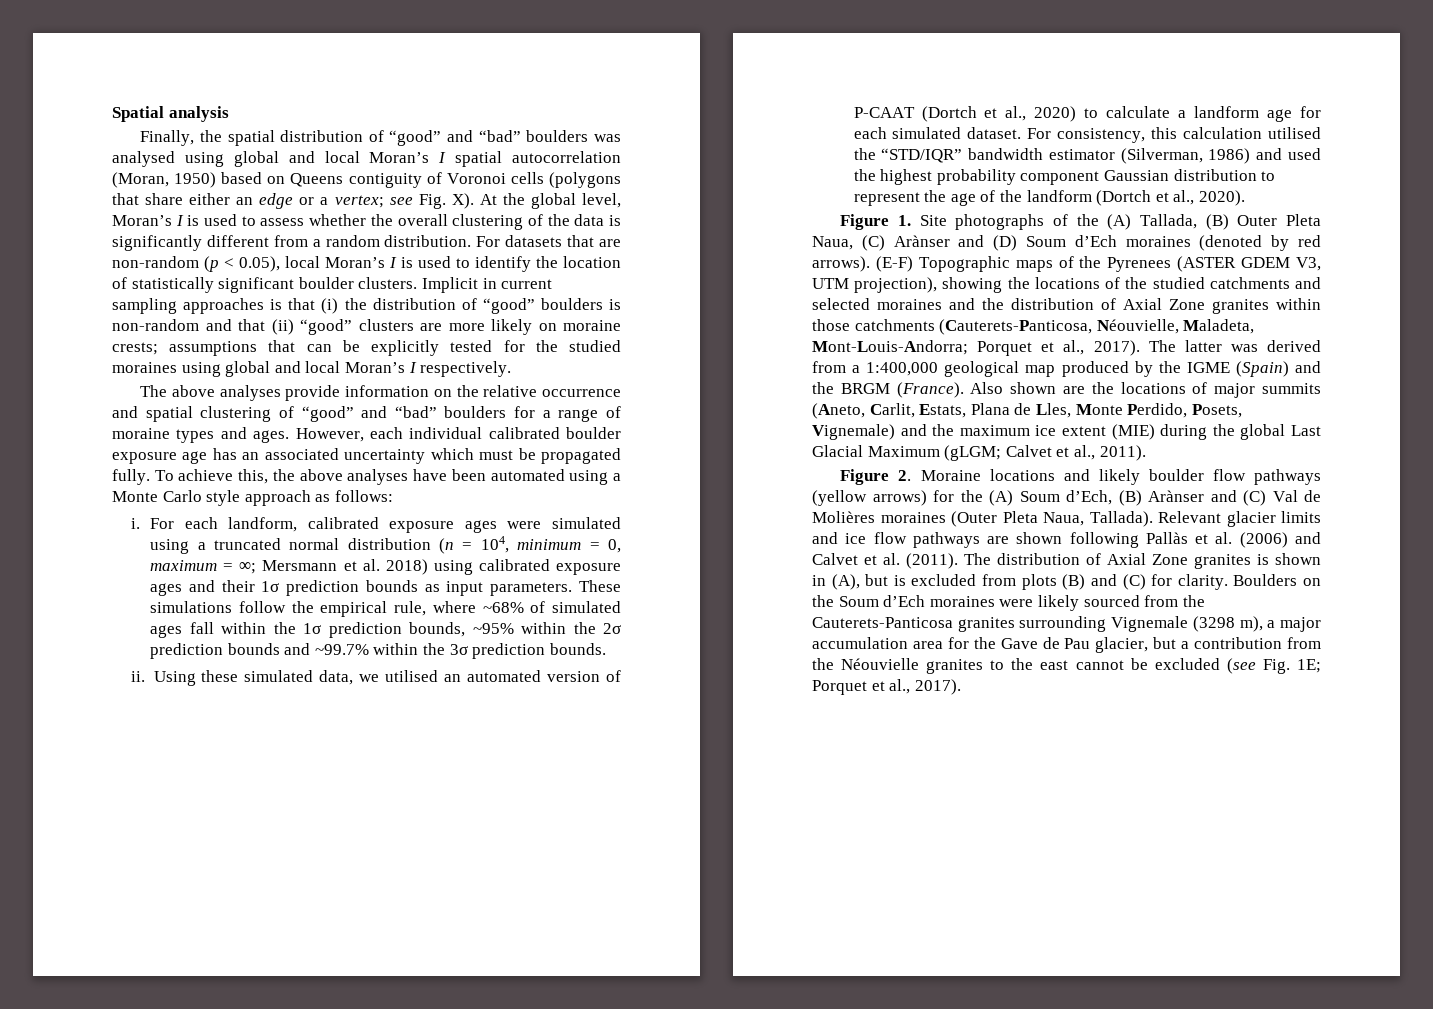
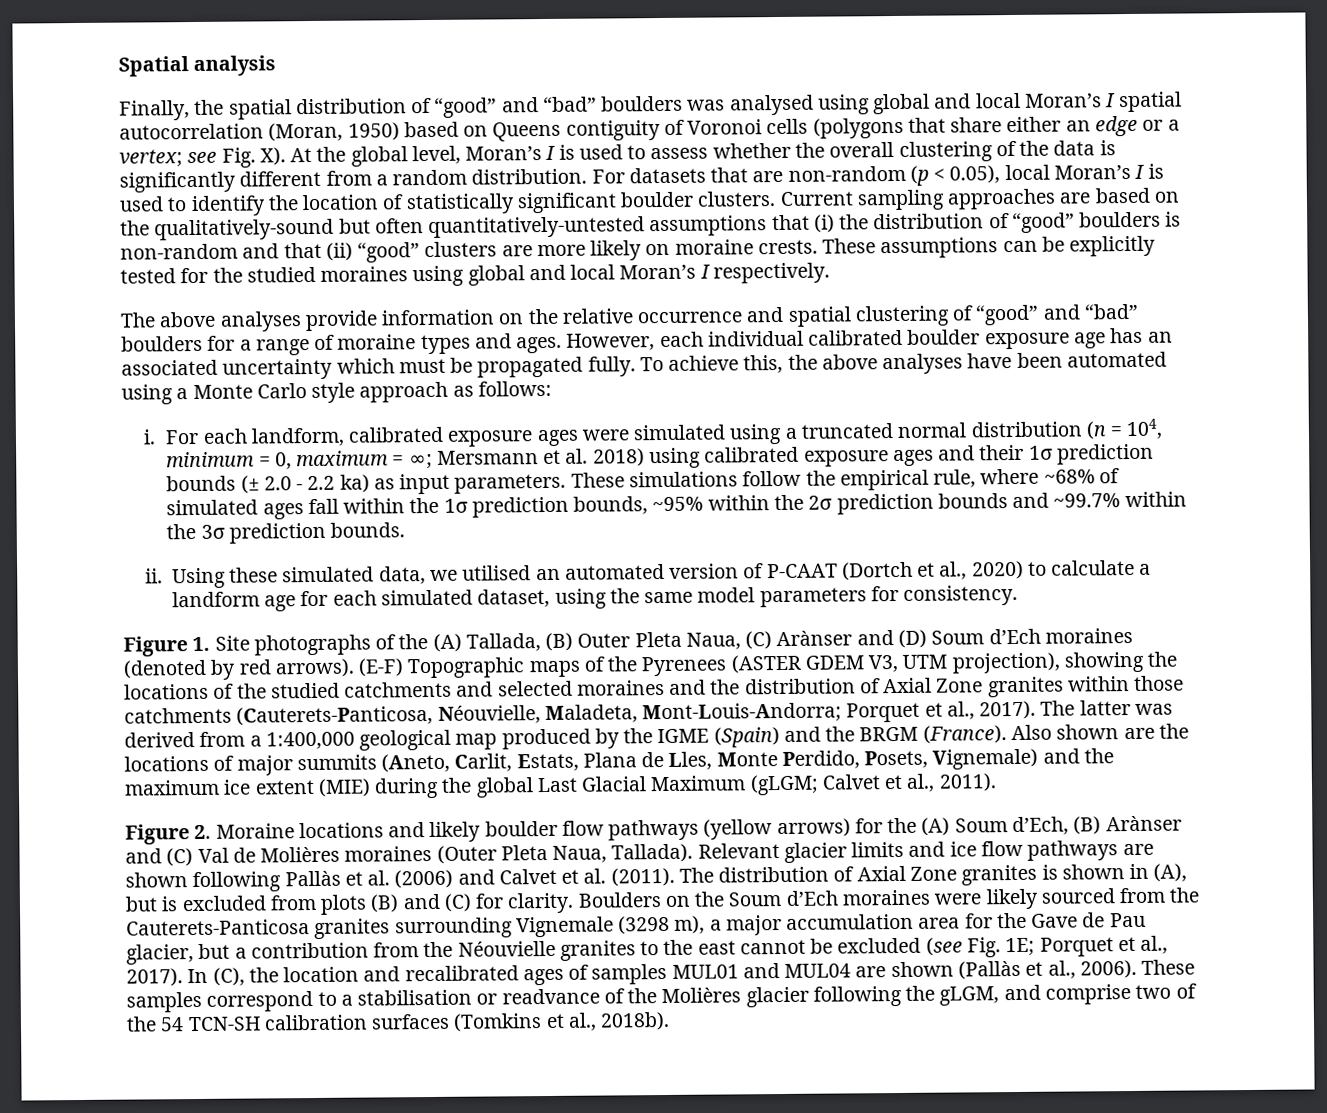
[421,277,553,293] [112,298,283,314] Implicit in current sampling approaches is -> [779,187,1179,211] [120,215,768,241] Current sampling approaches are based on the qualitatively-sound but often quantitatively-untested assumptions
[112,340,296,356] crests; assumptions that -> [757,237,999,259] crests. These assumptions
(418, 586) none -> [240,474,370,494] (± 2.0 - 2.2 ka)
[967,127,1321,143] [853,148,1321,164] [853,169,1276,185] [853,190,1245,206] dataset. For consistency, this calculation utilised the “STD/IQR” bandwidth estimator (Silverman, 1986) and used the highest probability component Gaussian distribution to represent the age of the landform (Dortch et al., 2020). -> [477,584,1019,609] dataset, using the same model parameters for consistency.
(961, 687) none -> [187,959,1196,986] [126,983,1197,1013] [126,1011,671,1032] In (C), the location and recalibrated ages of samples MUL01 and MUL04 are shown (Pallàs et al., 2006). These samples correspond to a stabilisation or readvance of the Molières glacier following the gLGM, and comprise two of the 54 TCN-SH calibration surfaces (Tomkins et al., 2018b).

